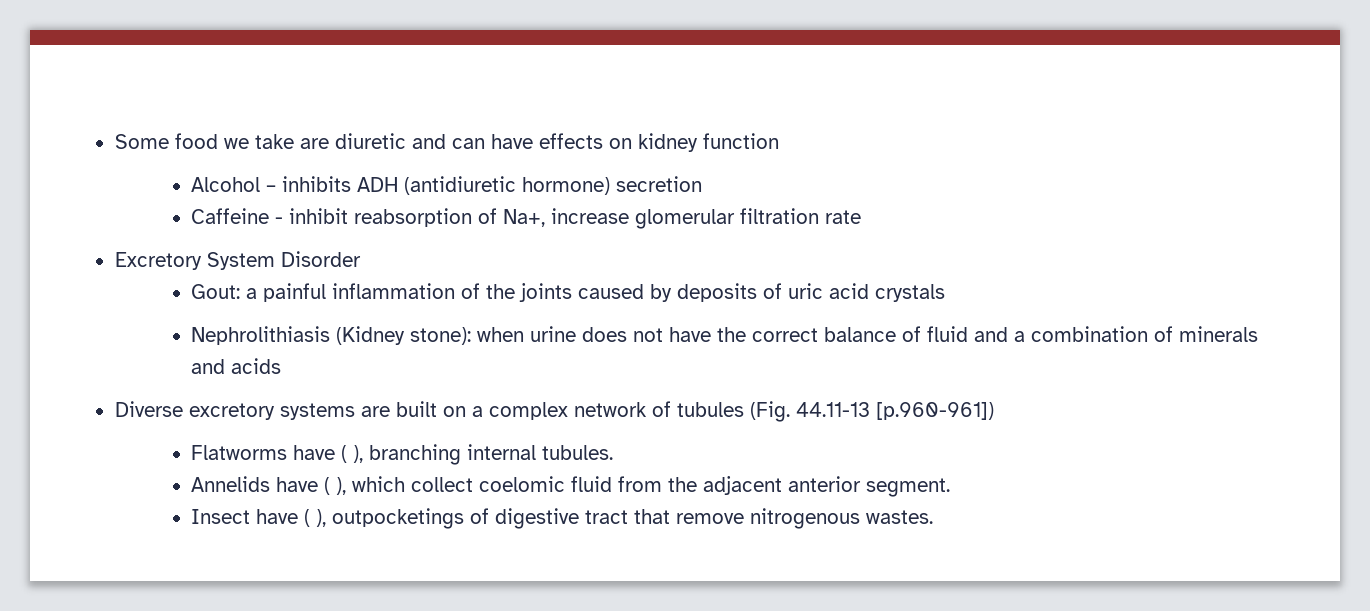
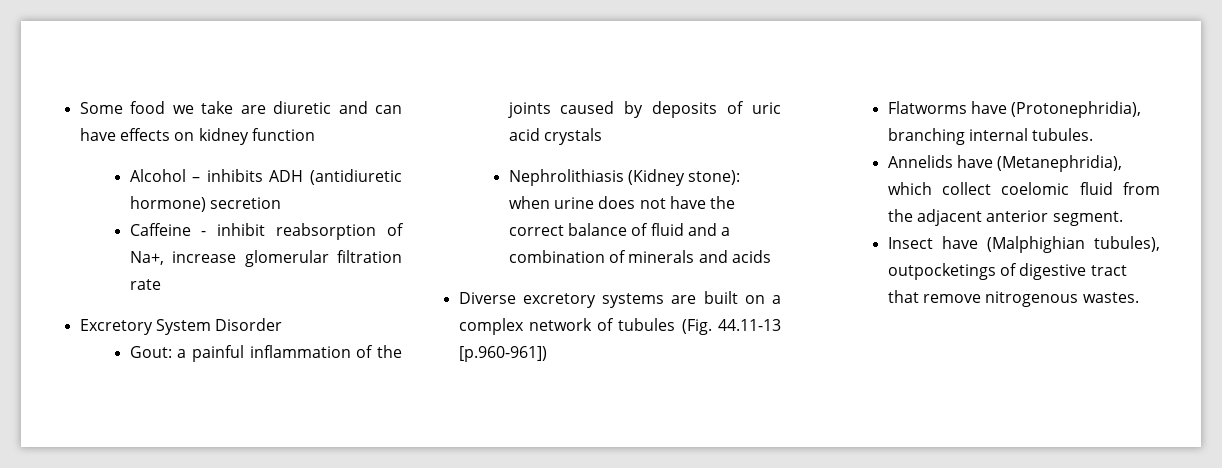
[341,445,364,463] ( ), -> [1011,101,1142,118] (Protonephridia),
[324,477,347,495] ( ), -> [997,155,1123,172] (Metanephridia),
[304,509,327,527] ( ), -> [986,236,1160,253] (Malphighian tubules),

